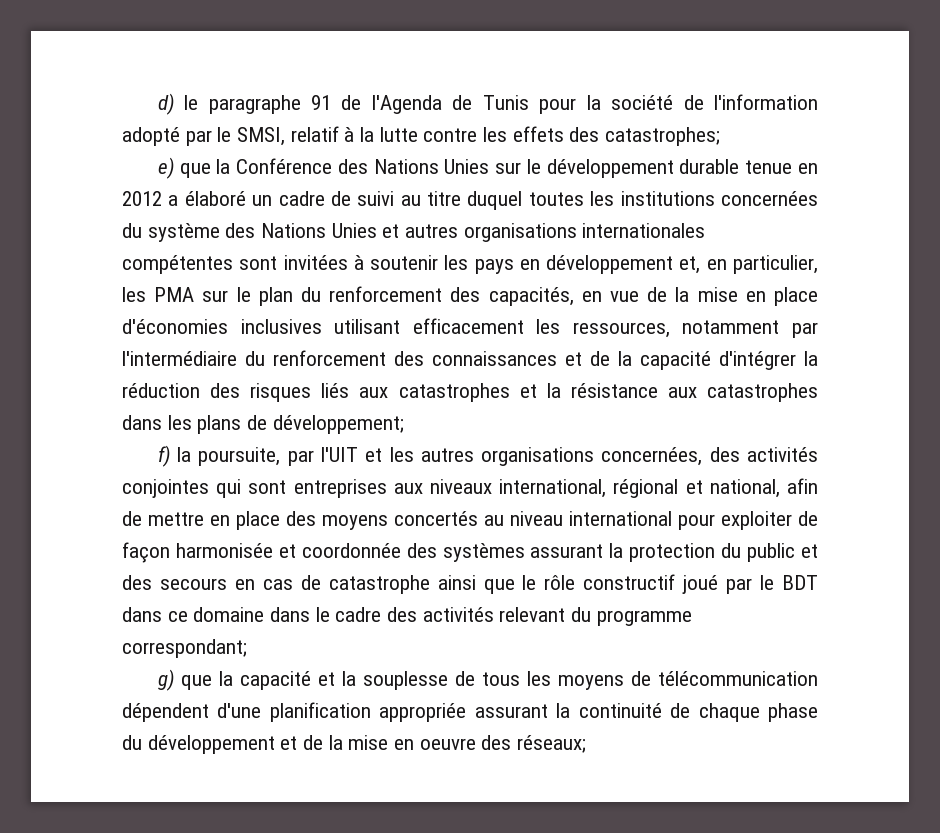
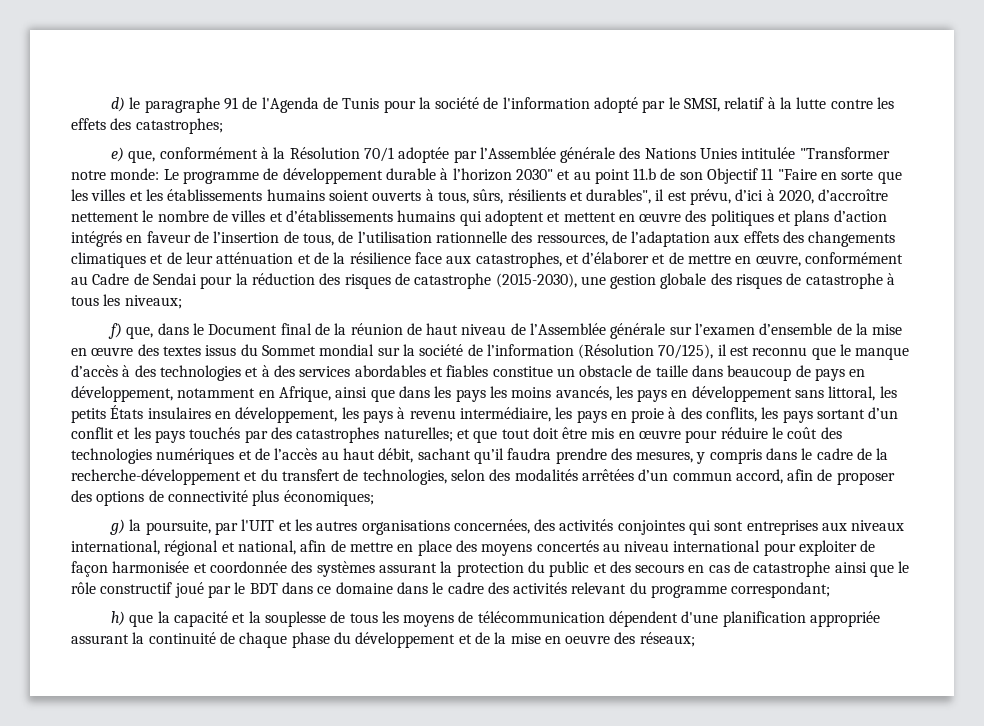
[179,158,818,178] [122,191,818,210] [122,223,706,242] [122,255,818,274] [122,286,819,306] [122,318,818,338] [122,350,818,370] [122,383,819,402] [122,415,404,434] [157,445,170,467] que la Conférence des Nations Unies sur le développement durable tenue en 2012 a élaboré un cadre de suivi au titre duquel toutes les institutions concernées du système des Nations Unies et autres organisations internationales compétentes sont invitées à soutenir les pays en développement et, en particulier, les PMA sur le plan du renforcement des capacités, en vue de la mise en place d'économies inclusives utilisant efficacement les ressources, notamment par l'intermédiaire du renforcement des connaissances et de la capacité d'intégrer la réduction des risques liés aux catastrophes et la résistance aux catastrophes dans les plans de développement; // f) -> [128,147,890,163] [71,168,902,184] [71,189,889,205] [71,210,887,226] [71,231,896,247] [71,252,904,268] [71,273,896,289] [71,294,182,309] [107,323,903,339] [71,344,910,360] [71,365,866,381] [71,386,897,402] [71,405,899,423] [71,427,842,443] [71,448,889,464] [71,469,895,485] [71,490,374,506] [109,519,125,535] que, conformément à la Résolution 70/1 adoptée par l’Assemblée générale des Nations Unies intitulée "Transformer notre monde: Le programme de développement durable à l’horizon 2030" et au point 11.b de son Objectif 11 "Faire en sorte que les villes et les établissements humains soient ouverts à tous, sûrs, résilients et durables", il est prévu, d’ici à 2020, d’accroître nettement le nombre de villes et d’établissements humains qui adoptent et mettent en œuvre des politiques et plans d’action intégrés en faveur de l’insertion de tous, de l’utilisation rationnelle des ressources, de l’adaptation aux effets des changements climatiques et de leur atténuation et de la résilience face aux catastrophes, et d’élaborer et de mettre en œuvre, conformément au Cadre de Sendai pour la réduction des risques de catastrophe (2015-2030), une gestion globale des risques de catastrophe à tous les niveaux; // f) que, dans le Document final de la réunion de haut niveau de l’Assemblée générale sur l’examen d’ensemble de la mise en œuvre des textes issus du Sommet mondial sur la société de l’information (Résolution 70/125), il est reconnu que le manque d’accès à des technologies et à des services abordables et fiables constitue un obstacle de taille dans beaucoup de pays en développement, notamment en Afrique, ainsi que dans les pays les moins avancés, les pays en développement sans littoral, les petits États insulaires en développement, les pays à revenu intermédiaire, les pays en proie à des conflits, les pays sortant d’un conflit et les pays touchés par des catastrophes naturelles; et que tout doit être mis en œuvre pour réduire le coût des technologies numériques et de l’accès au haut débit, sachant qu’il faudra prendre des mesures, y compris dans le cadre de la recherche-développement et du transfert de technologies, selon des modalités arrêtées d’un commun accord, afin de proposer des options de connectivité plus économiques; // g)
[157,669,174,691] g) -> [110,611,125,626] h)

